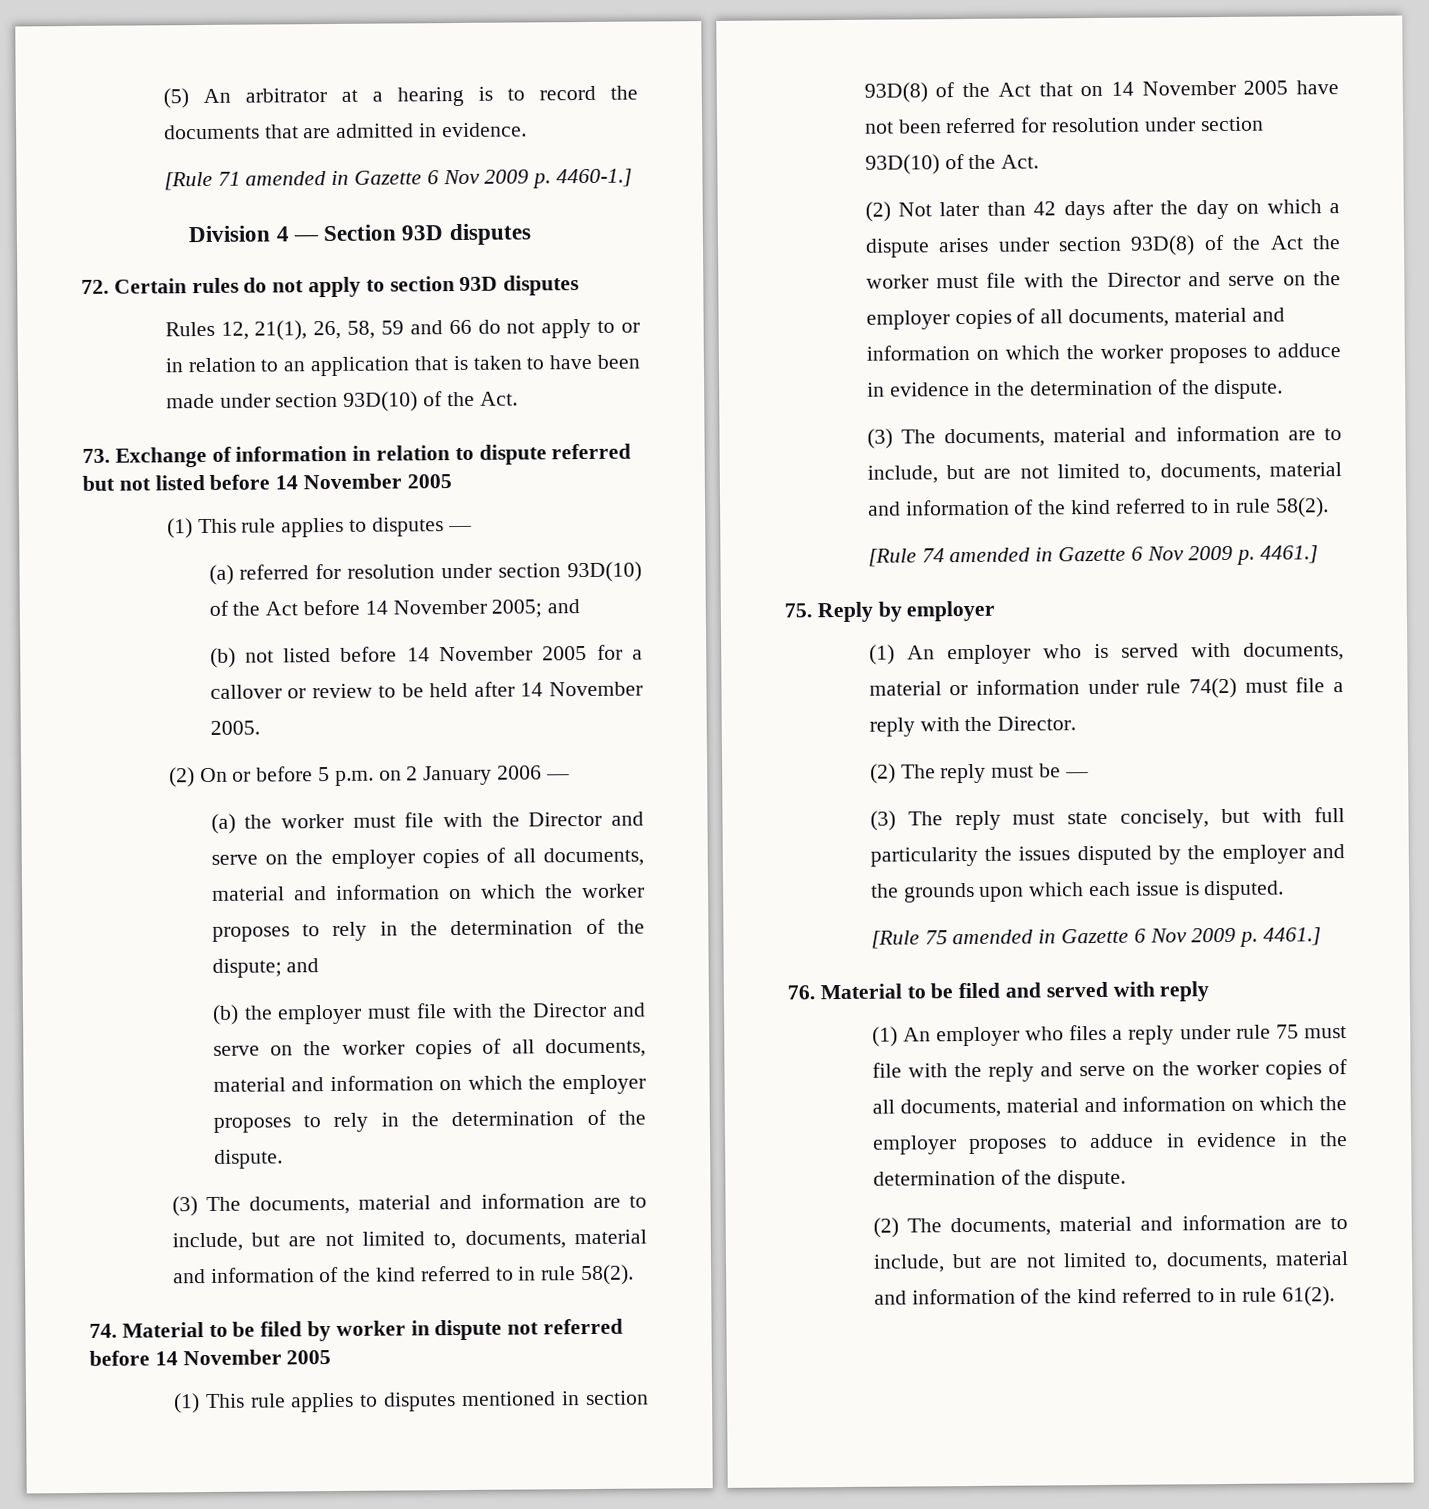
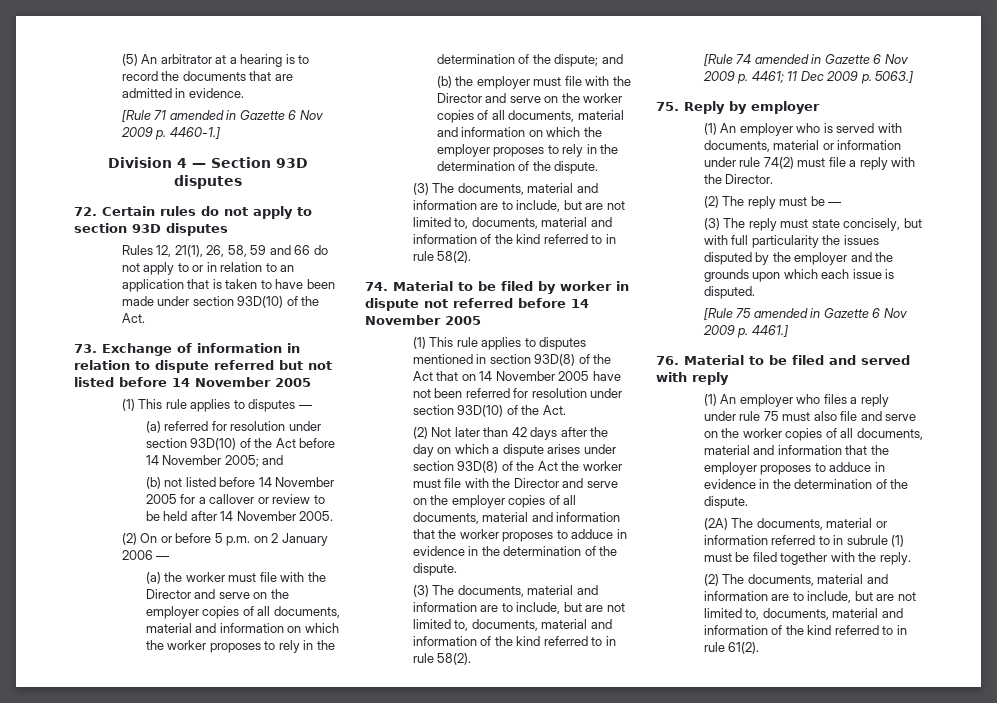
[975,345,1060,360] on which -> [412,529,435,539] that
[1259,545,1318,564] 4461.] -> [751,71,914,84] 4461; 11 Dec 2009 p. 5063.]
[871,1062,1035,1082] file with the reply -> [813,411,858,421] also file
[1230,1096,1314,1111] on which -> [845,445,868,455] that
(1127, 1179) none -> [703,518,887,530] [703,535,905,547] [703,552,911,565] // (2A) The documents, material or information referred to in subrule (1) must be filed together with the reply.

